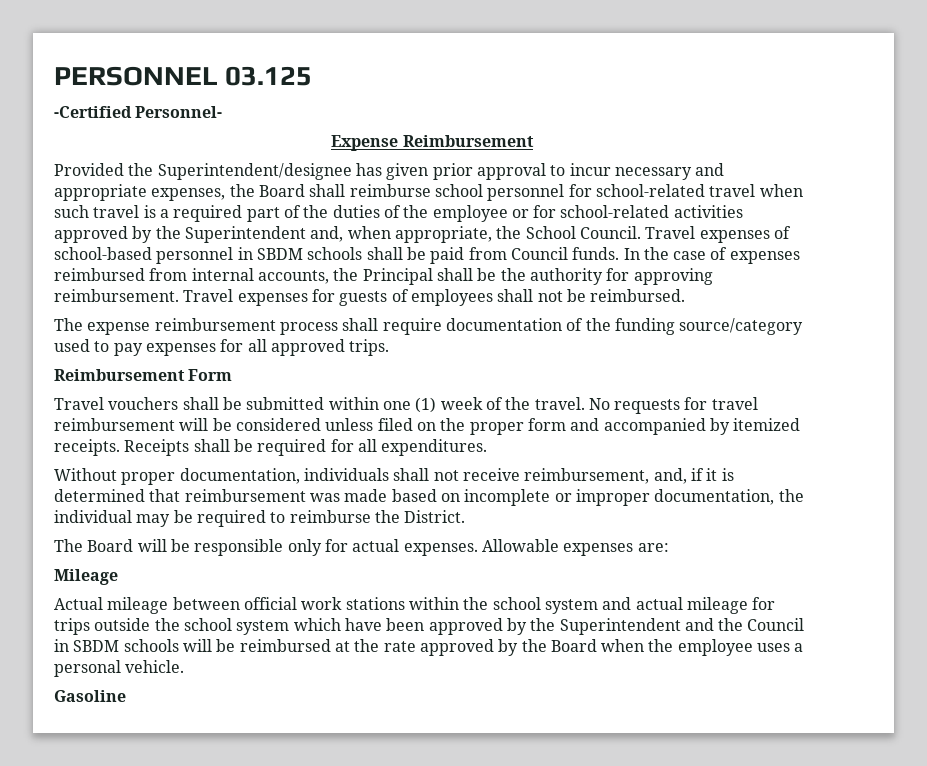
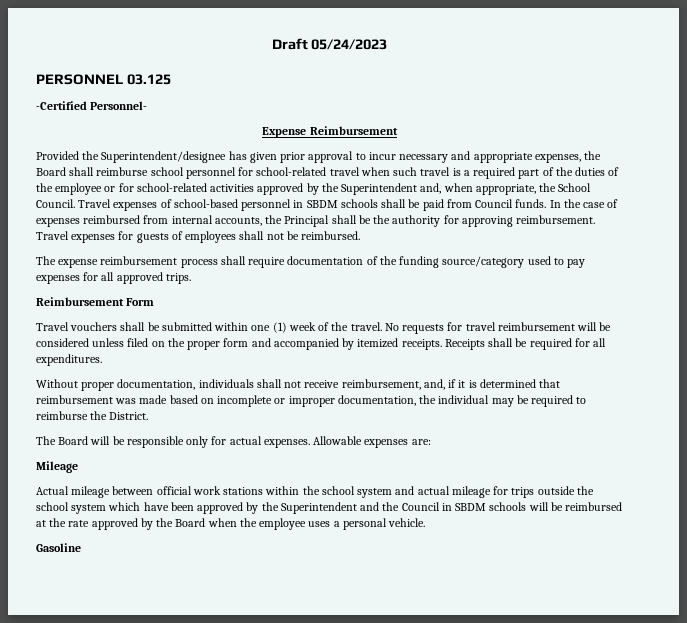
(54, 76) none -> [271,38,388,50] Draft 05/24/2023 //

